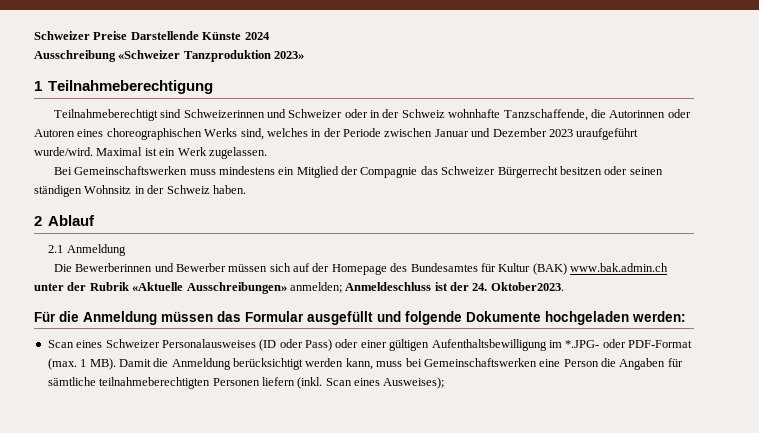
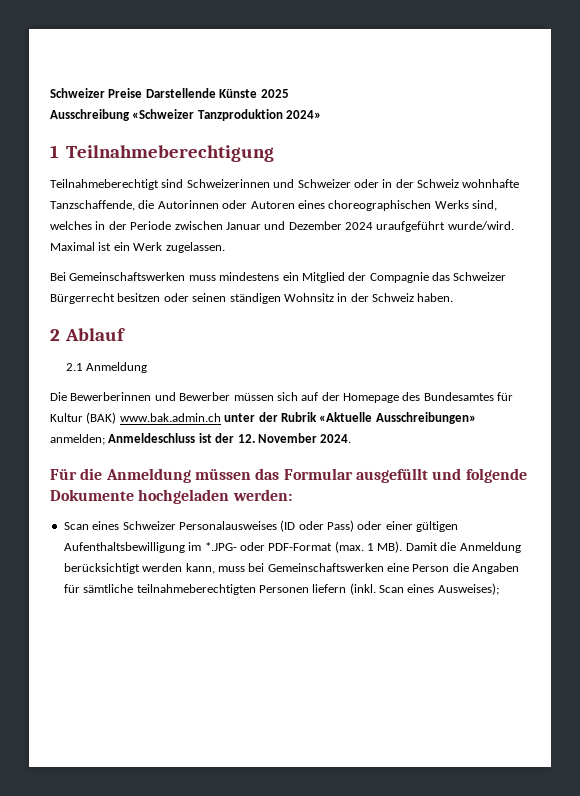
[244,32,270,40] 2024 -> [260,89,289,98] 2025
[274,51,305,59] 2023» -> [286,110,322,119] 2024»
[548,129,573,137] 2023 -> [345,222,373,230] 2024
[472,282,564,291] 24. Oktober2023. -> [237,433,352,443] 12. November 2024.

